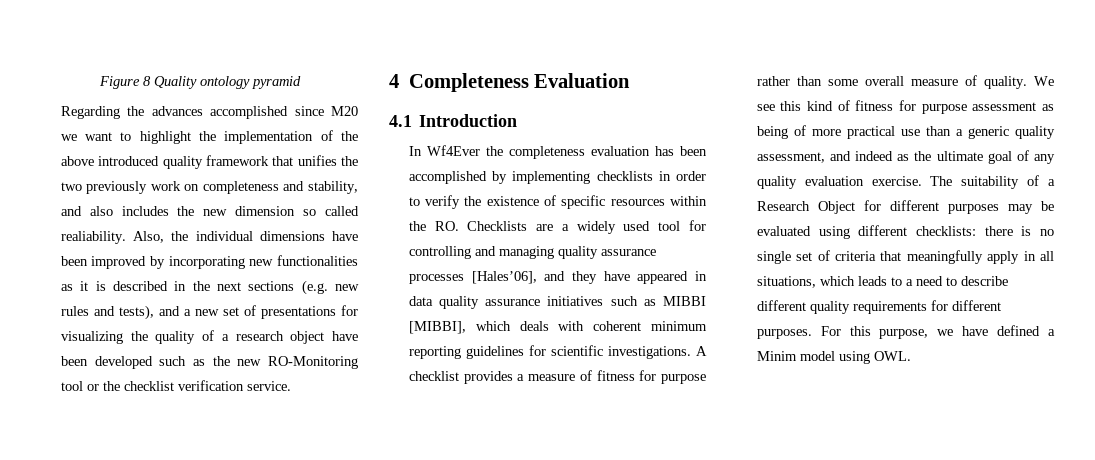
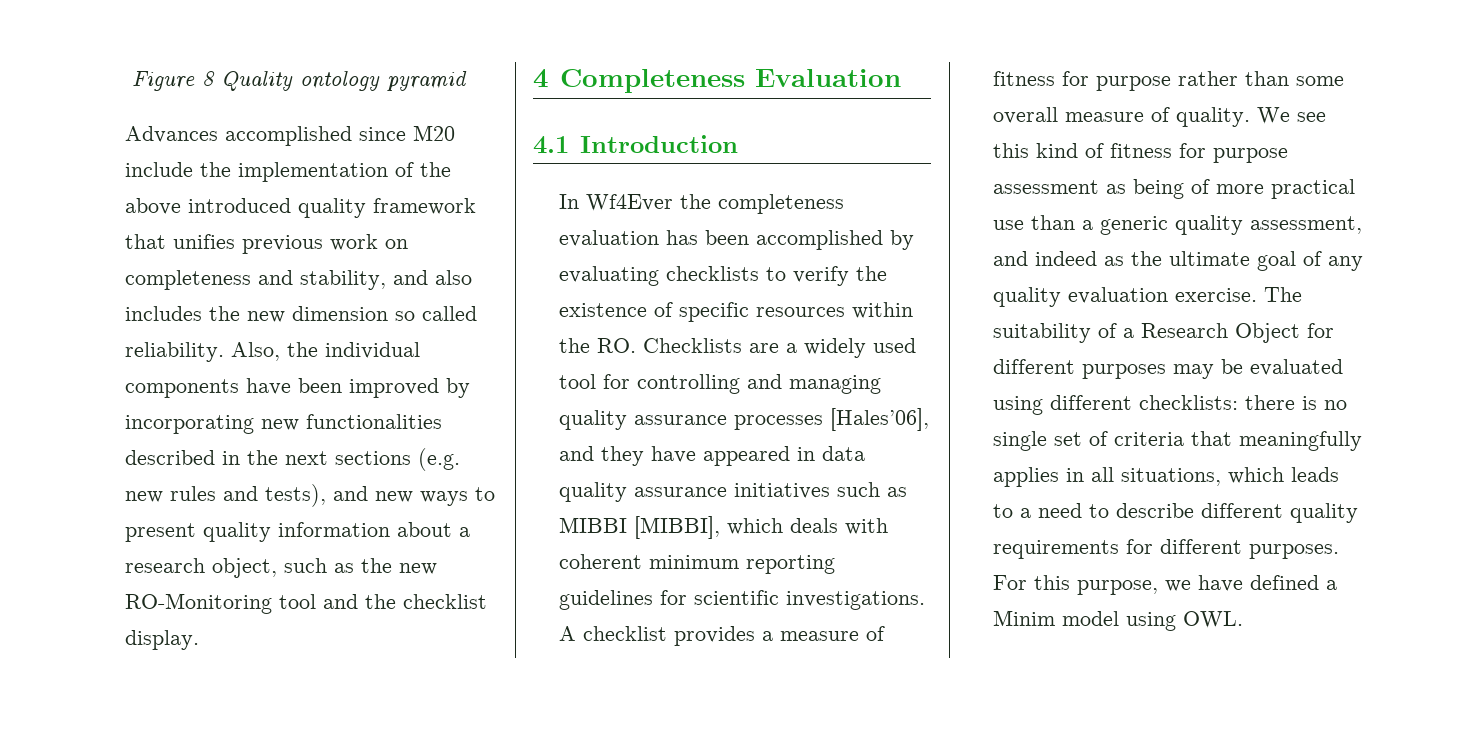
[60,106,358,119] [60,131,191,144] Regarding the advances accomplished since M20 we want to highlight -> [125,125,456,146] [125,162,194,177] Advances accomplished since M20 include
[341,156,358,166] [60,181,148,194] the two previously -> [242,235,324,254] previous
[60,231,126,244] realiability. -> [125,342,225,362] reliability.
[259,231,325,241] dimensions -> [125,379,240,398] components
[60,281,106,291] as it is -> (443, 421) none
[183,305,358,319] [60,330,358,344] [60,356,153,369] a new set of presentations for visualizing the quality of a research object have been developed -> [375,487,496,506] [125,522,471,542] [125,558,278,578] new ways to present quality information about a research object,
[86,384,99,391] or -> [323,594,359,609] and
[177,380,291,391] verification service. -> [125,630,200,650] display.
[512,171,706,184] implementing checklists in order -> [559,266,760,286] evaluating checklists
[987,251,1020,264] apply -> [993,467,1060,487] applies

